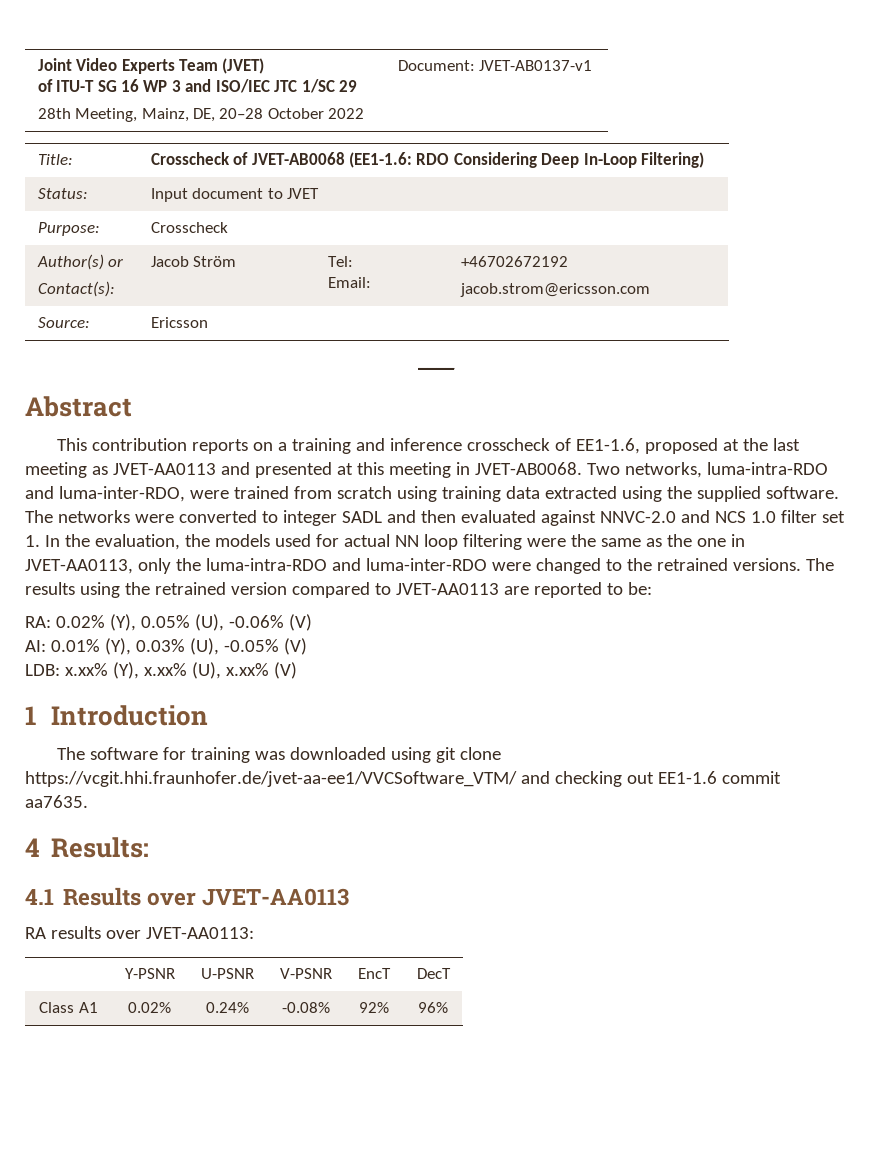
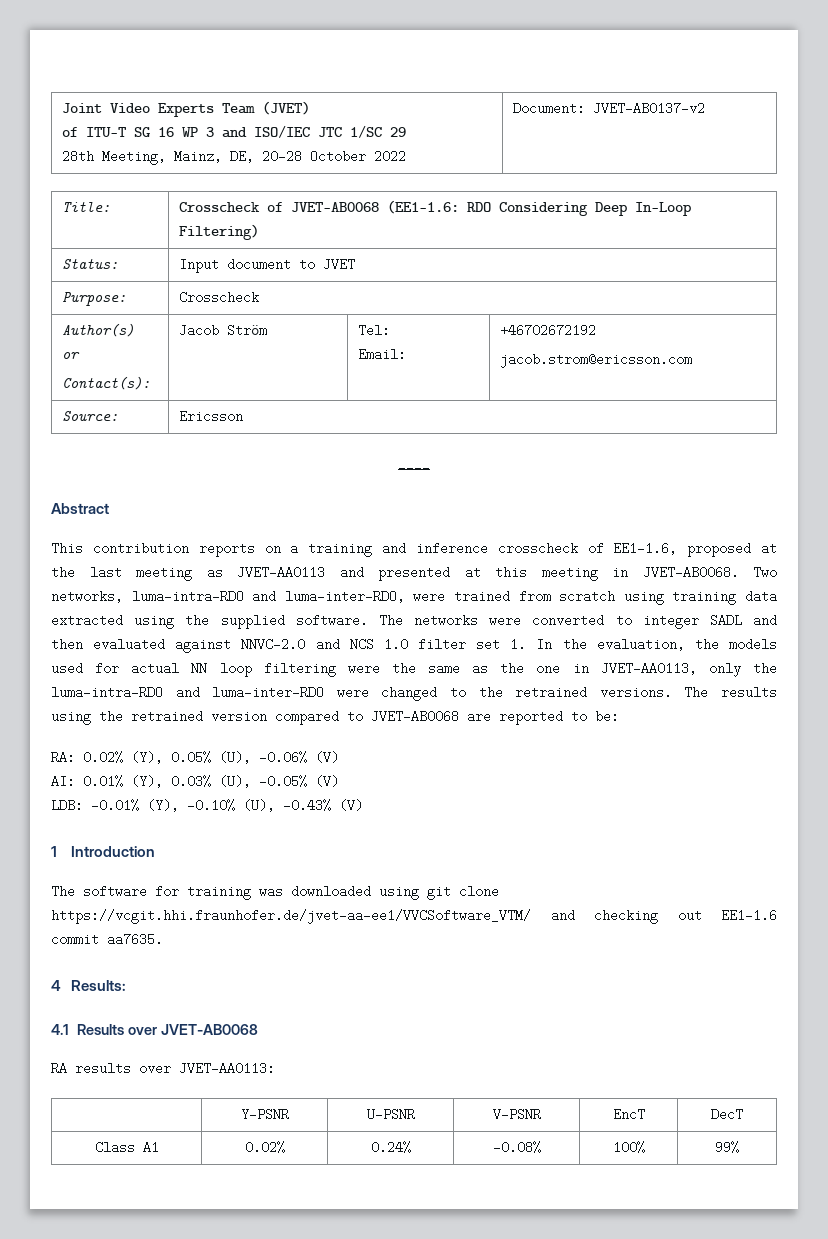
[479,60,593,71] JVET-AB0137-v1 -> [593,102,706,115] JVET-AB0137-v2
[395,583,499,595] JVET-AA0113 -> [371,710,459,723] JVET-AB0068
[64,662,269,679] x.xx% (Y), x.xx% (U), x.xx% -> [91,799,331,812] -0.01% (Y), -0.10% (U), -0.43%
[202,888,350,906] JVET-AA0113 -> [160,1024,258,1035] JVET-AB0068
[359,1002,389,1013] [418,1002,448,1013] 92% | 96% -> [612,1141,645,1154] [715,1141,739,1154] 100% | 99%

